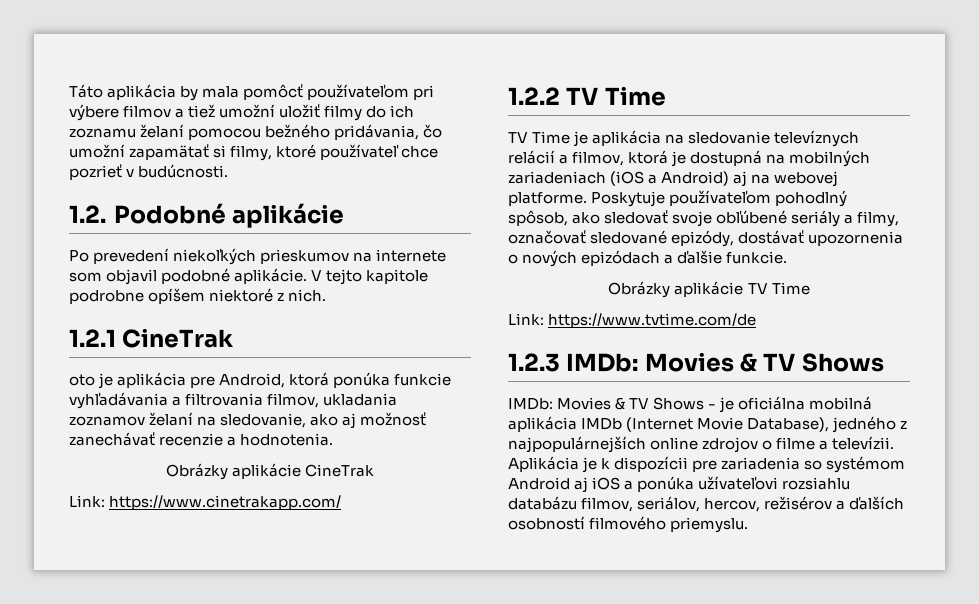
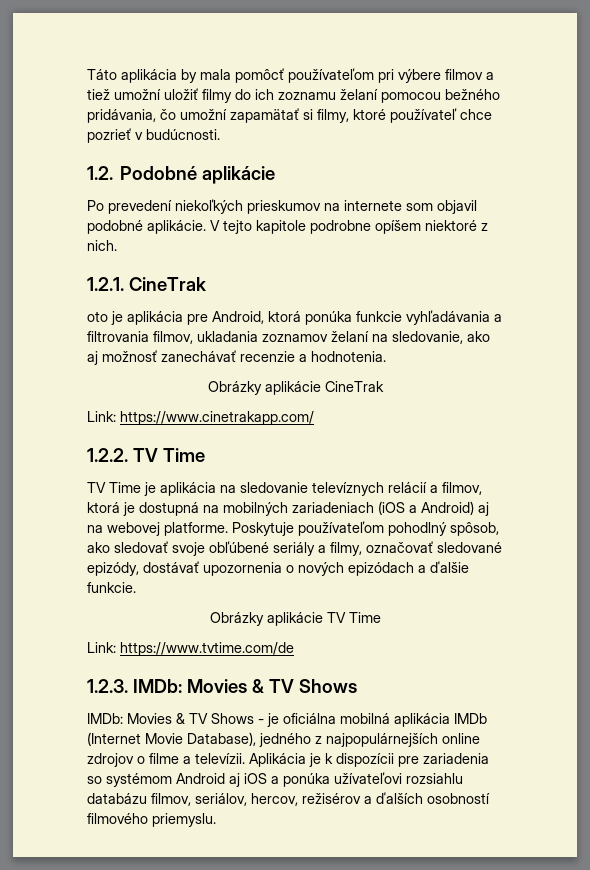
[69,329,116,347] 1.2.1 -> [87,277,124,291] 1.2.1.
[508,87,560,105] 1.2.2 -> [87,448,128,462] 1.2.2.
[508,353,560,372] 1.2.3 -> [87,679,128,693] 1.2.3.

